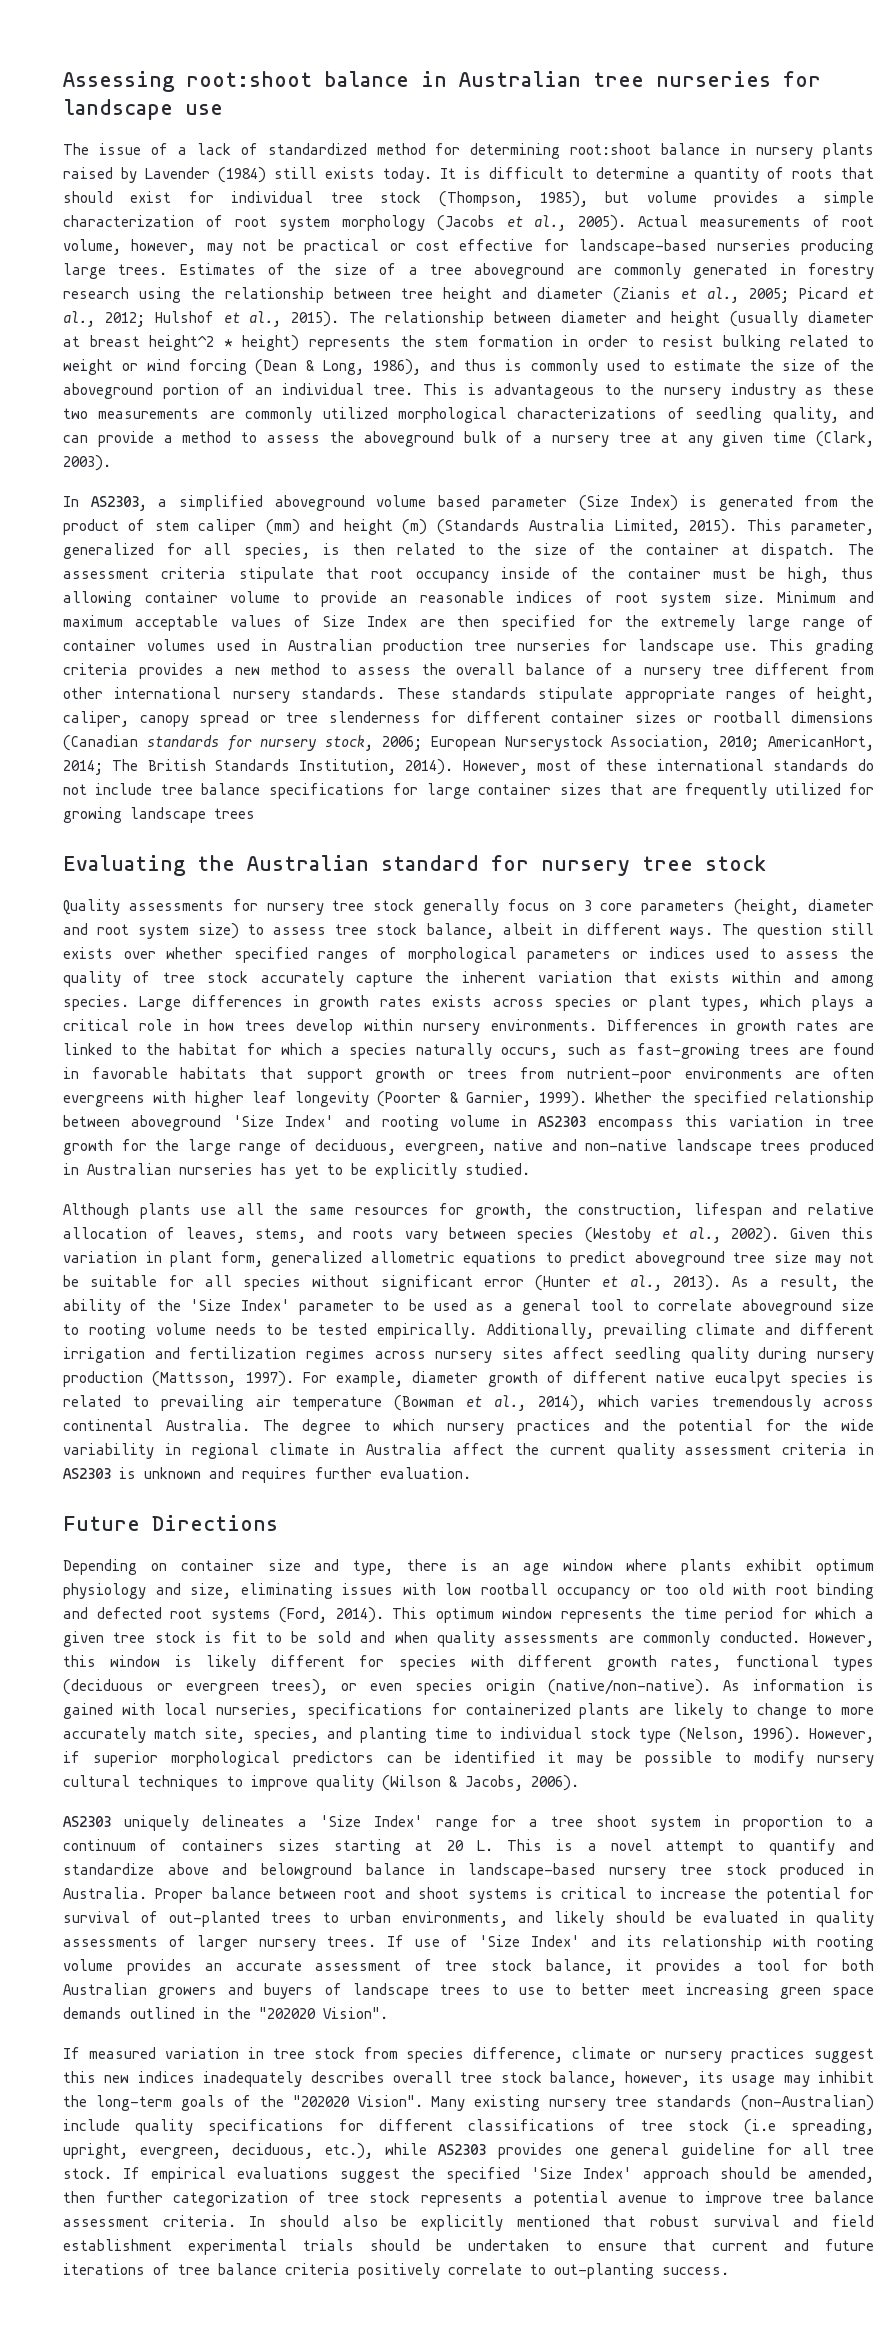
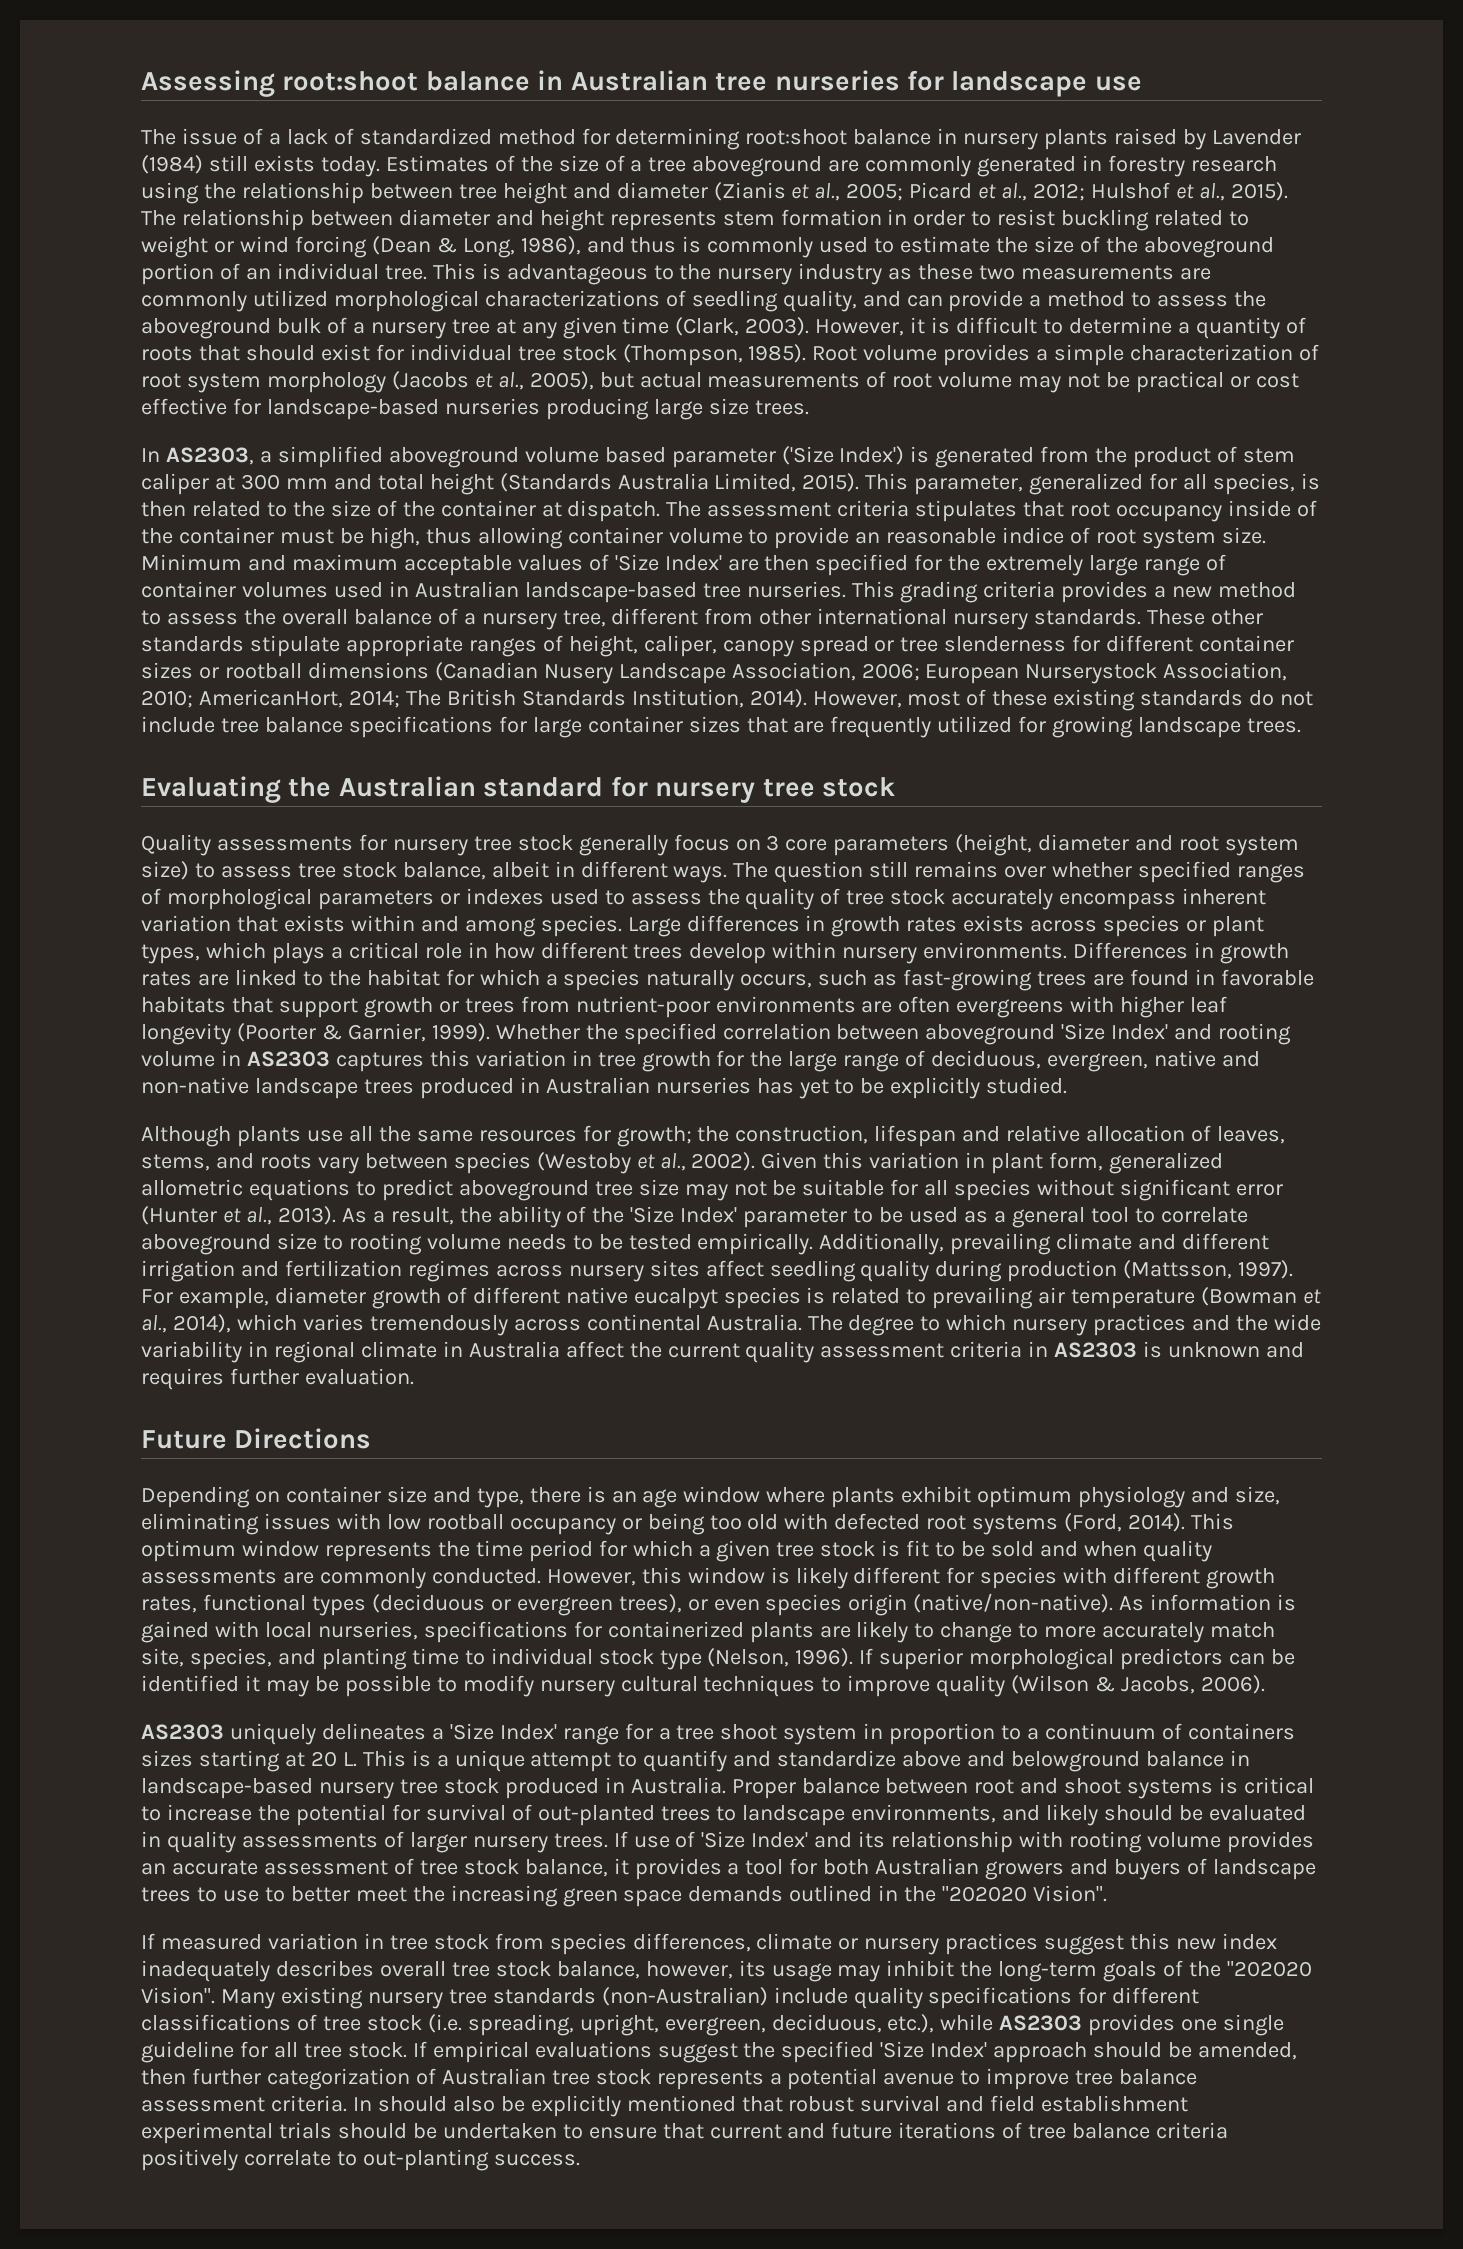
[440,167,874,183] [63,191,874,207] [63,215,874,231] [63,239,874,255] [63,263,168,279] It is difficult to determine a quantity of roots that should exist for individual tree stock (Thompson, 1985), but volume provides a simple characterization of root system morphology (Jacobs et al., 2005). Actual measurements of root volume, however, may not be practical or cost effective for landscape-based nurseries producing large trees. -> (380, 166) none
[730,311,874,327] [63,335,425,351] (usually diameter at breast height^2 * height) represents the -> [609,211,717,231] represents
[722,335,781,351] bulking -> [1061,209,1150,231] buckling
(111, 463) none -> [815,317,1306,339] [141,344,1320,366] [141,371,1299,393] [141,398,809,420] However, it is difficult to determine a quantity of roots that should exist for individual tree stock (Thompson, 1985). Root volume provides a simple characterization of root system morphology (Jacobs et al., 2005), but actual measurements of root volume may not be practical or cost effective for landscape-based nurseries producing large size trees.
[578,495,679,511] (Size Index) -> [781,446,905,465] ('Size Index')
[265,519,428,535] (mm) and height (m) -> [214,473,494,495] at 300 mm and total height
[238,567,314,583] stipulate -> [915,500,1018,522] stipulates
[516,591,574,603] indices -> [1002,527,1065,544] indice
[323,615,408,627] Size Index -> [614,554,722,571] 'Size Index'
[383,639,758,655] production tree nurseries for landscape use. -> [524,581,846,603] landscape-based tree nurseries.
[712,664,745,675] tree -> [562,610,606,627] tree,
(440, 693) none -> [1211,609,1264,625] other
[146,735,374,751] standards for nursery stock, -> [543,662,856,684] Nusery Landscape Association,
[656,759,764,771] international -> [1053,689,1136,711] existing
[214,808,255,819] trees -> [1247,718,1302,733] trees.
[63,947,113,959] exists -> [914,861,999,878] remains
[648,947,706,959] indices -> [465,888,544,905] indexes
[355,971,450,987] capture the -> [1059,893,1177,910] encompass
(235, 1025) none -> [540,942,628,959] different
[775,1091,874,1107] relationship -> [722,1023,831,1040] correlation
[597,1119,674,1131] encompass -> [335,1052,424,1072] captures
[474,1203,533,1219] growth, -> [616,1126,692,1147] growth;
[816,1351,874,1363] nursery -> (1003, 1271) none
[679,1419,828,1435] potential for the -> (1269, 1323) none
(656, 1591) none -> [647,1513,705,1535] being
[775,1583,874,1599] [63,1607,88,1619] root binding and -> (829, 1521) none
[809,1728,874,1743] [63,1751,80,1763] However, if -> [859,1648,874,1664] If
[610,1839,652,1851] novel -> [454,1750,525,1772] unique
[349,1911,391,1923] urban -> [742,1805,846,1826] landscape
(675, 1989) none -> [412,1886,445,1902] the
[473,2047,564,2063] difference, -> [632,1933,751,1952] differences,
[137,2071,195,2083] indices -> [1222,1933,1278,1950] index
[744,2119,777,2135] (i.e -> [427,2014,462,2033] (i.e.
[610,2143,670,2159] general -> [1223,2014,1285,2036] single
(317, 2197) none -> [441,2068,546,2085] Australian

